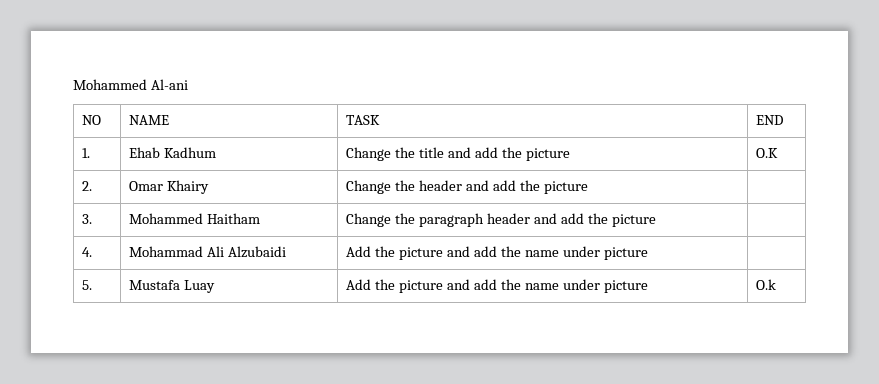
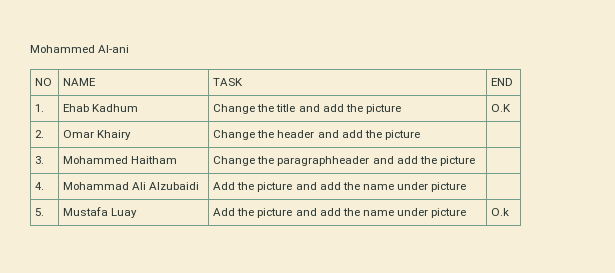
[419,213,531,227] paragraph header -> [277,156,370,166] paragraphheader

